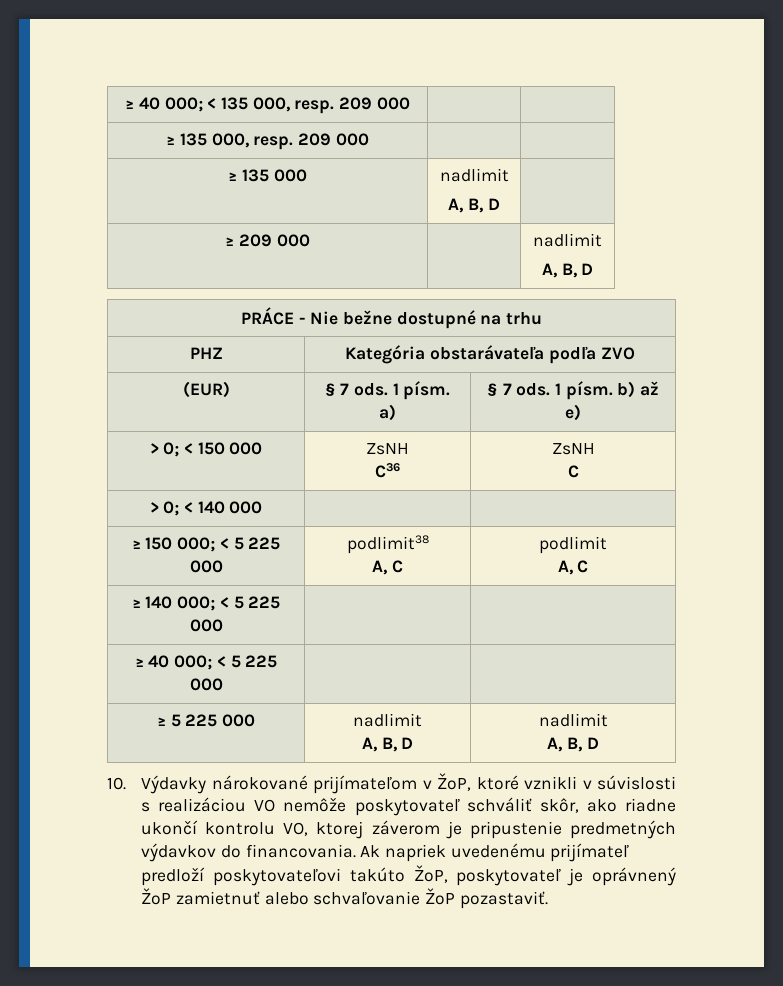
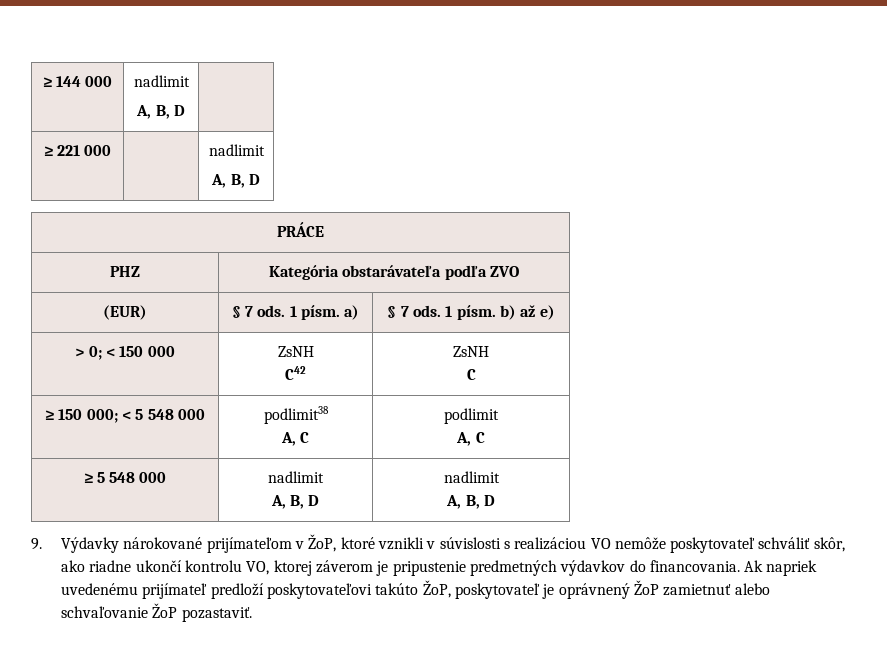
[125,97,410,114] [166,133,369,150] [228,169,269,182] ≥ 40 000; < 135 000, resp. 209 000 | | // ≥ 135 000, resp. 209 000 | | // ≥ 135 -> [42,76,81,87] ≥ 144
[239,234,272,247] 209 -> [57,145,80,156] 221
[298,310,543,329] - Nie bežne dostupné na trhu -> (324, 229) none
[375,463,400,478] C36 -> [285,366,306,380] C42
[149,501,263,516] // > 0; < 140 000 | | -> (476, 374) none
[248,537,281,550] 225 -> [147,409,174,420] 548
[145,596,281,611] [189,619,223,632] [134,655,278,670] [189,678,223,691] [156,714,218,727] 140 000; < 5 225 000 | | // ≥ 40 000; < 5 225 000 | | // ≥ 5 225 -> [96,472,136,483] 5 548
[107,777,126,790] 10. -> [31,538,42,550] 9.

